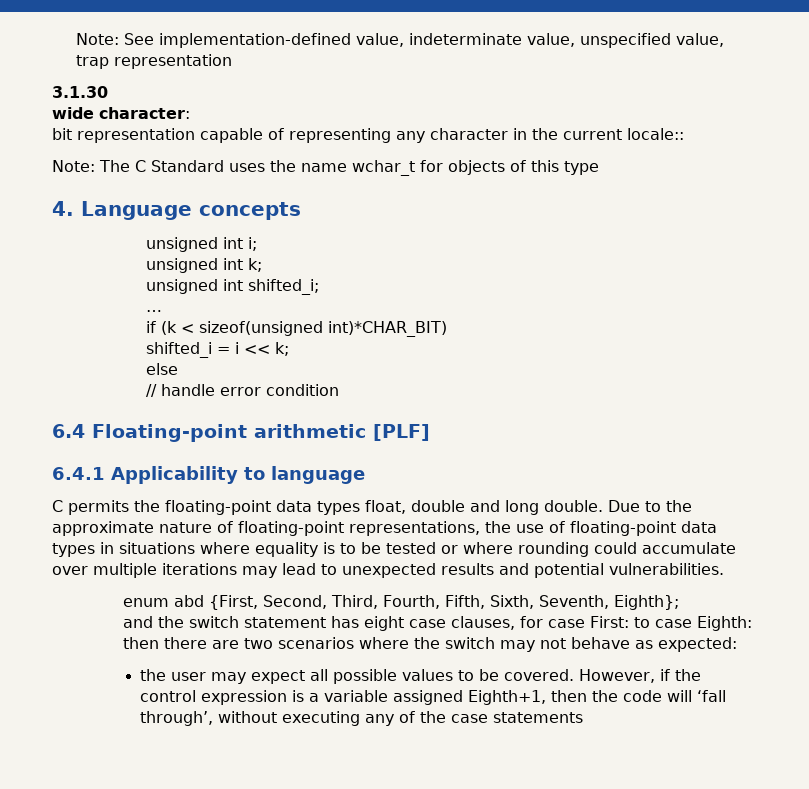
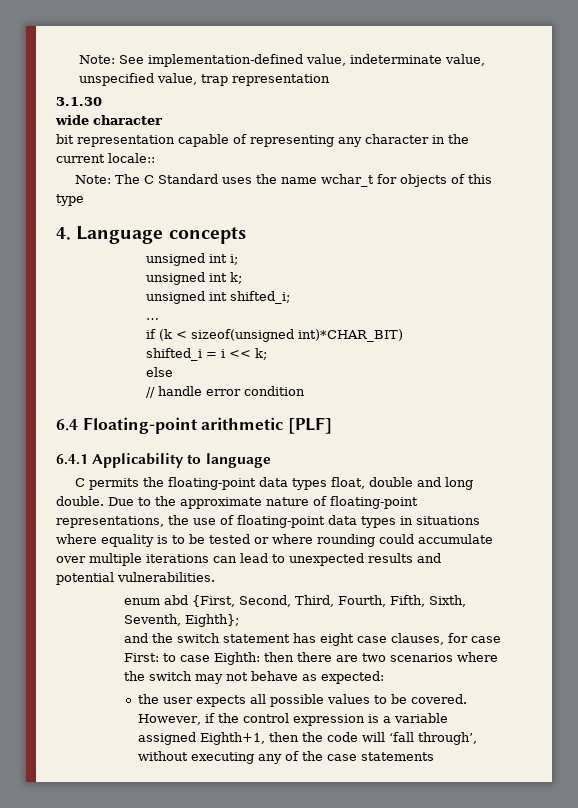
[99,107,190,119] character: -> [93,115,162,125] character
[242,566,277,578] may -> [213,556,237,563] can
[211,670,306,684] may expect -> [195,695,246,707] expects

